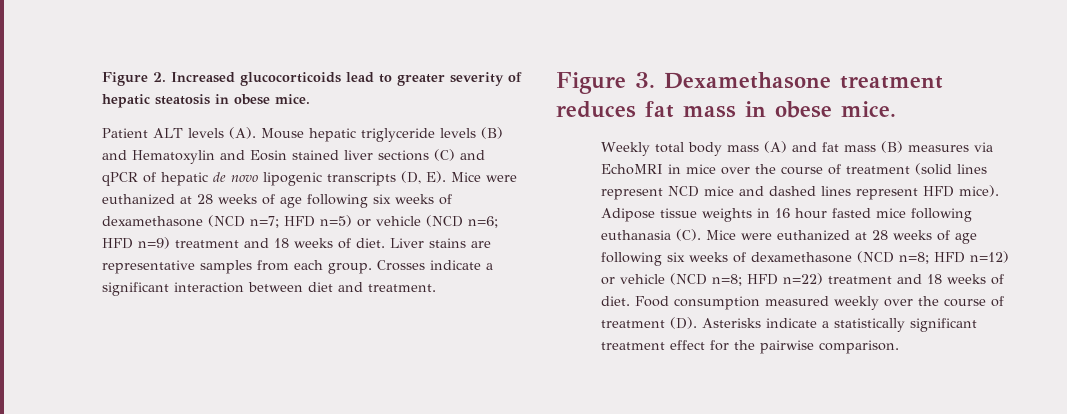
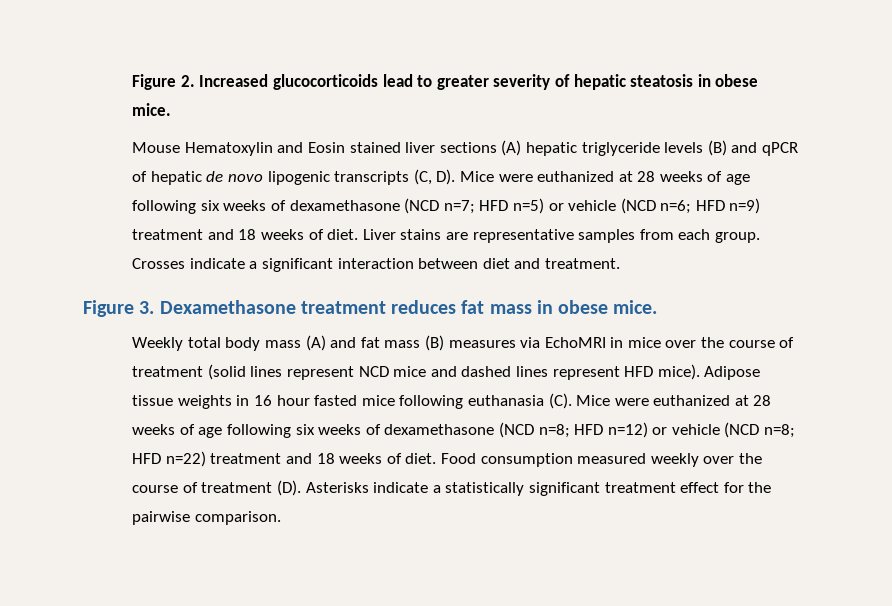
[102,127,504,142] [102,150,128,160] Patient ALT levels (A). Mouse hepatic triglyceride levels (B) and -> [132,142,181,153] Mouse
[434,149,456,161] (C) -> [501,140,727,156] (A) hepatic triglyceride levels (B)
[401,171,447,184] (D, E). -> [413,169,456,185] (C, D).

